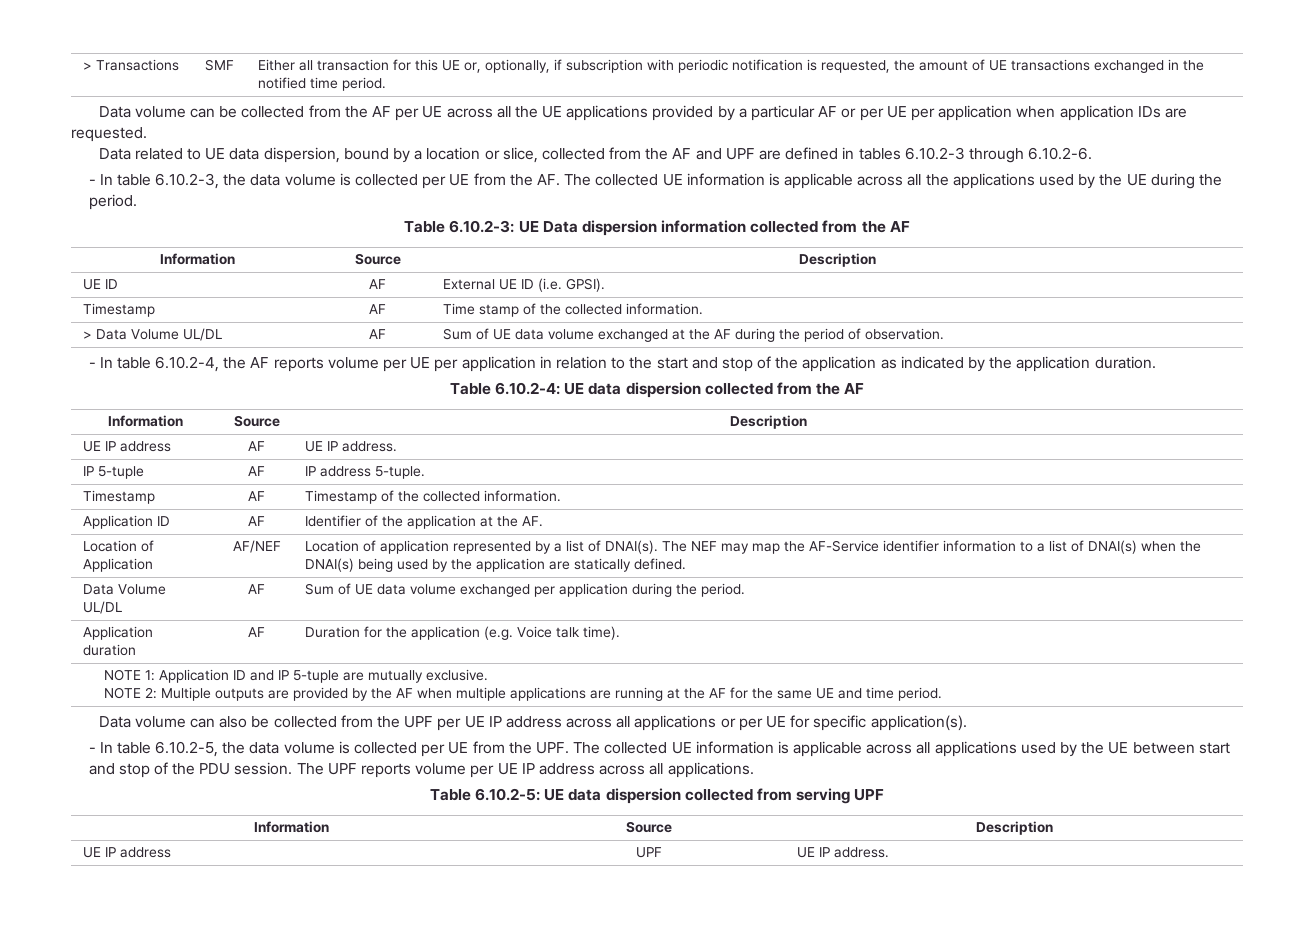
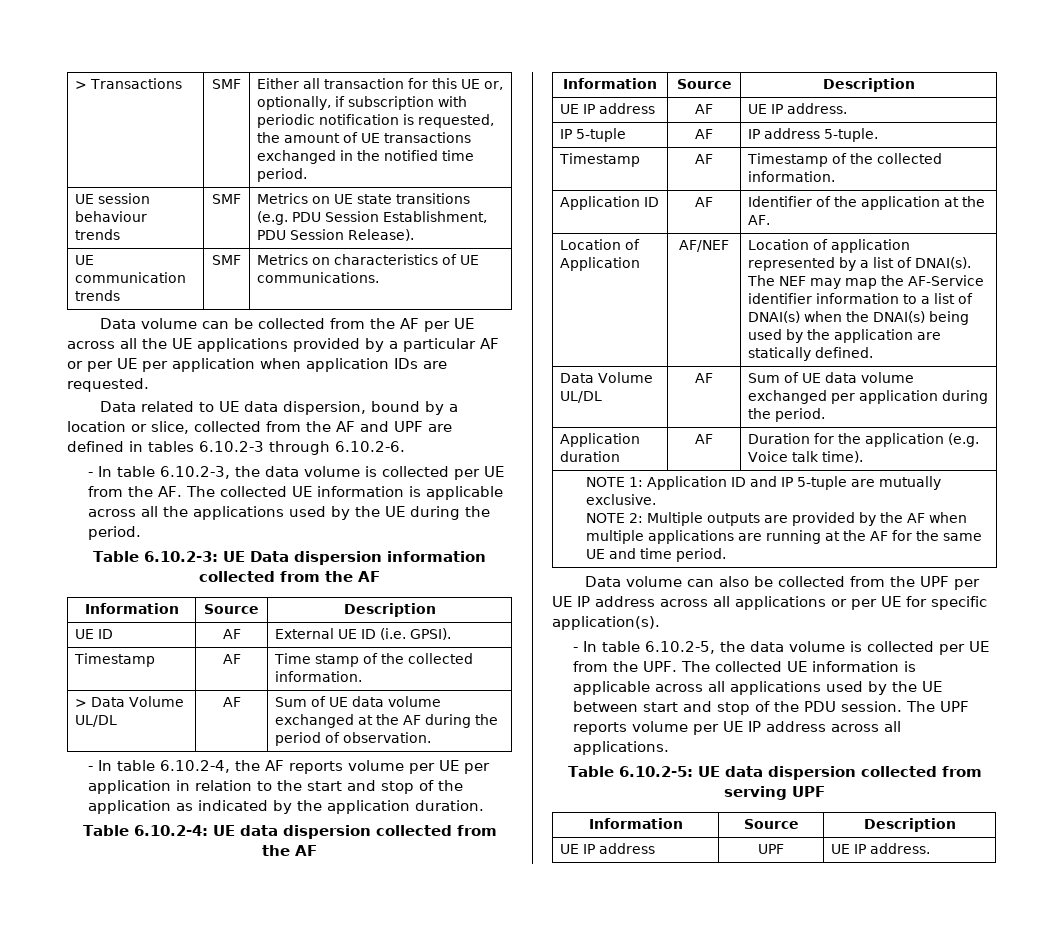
(387, 84) none -> [75,193,151,204] [75,211,148,222] [75,229,121,240] [212,194,241,204] [257,193,471,204] [257,211,488,225] [257,229,415,241] [75,255,95,265] [75,272,187,283] [75,290,121,301] [212,255,241,265] [257,254,480,265] [257,272,380,283] // UE session behaviour trends | SMF | Metrics on UE state transitions (e.g. PDU Session Establishment, PDU Session Release). // UE communication trends | SMF | Metrics on characteristics of UE communications.

